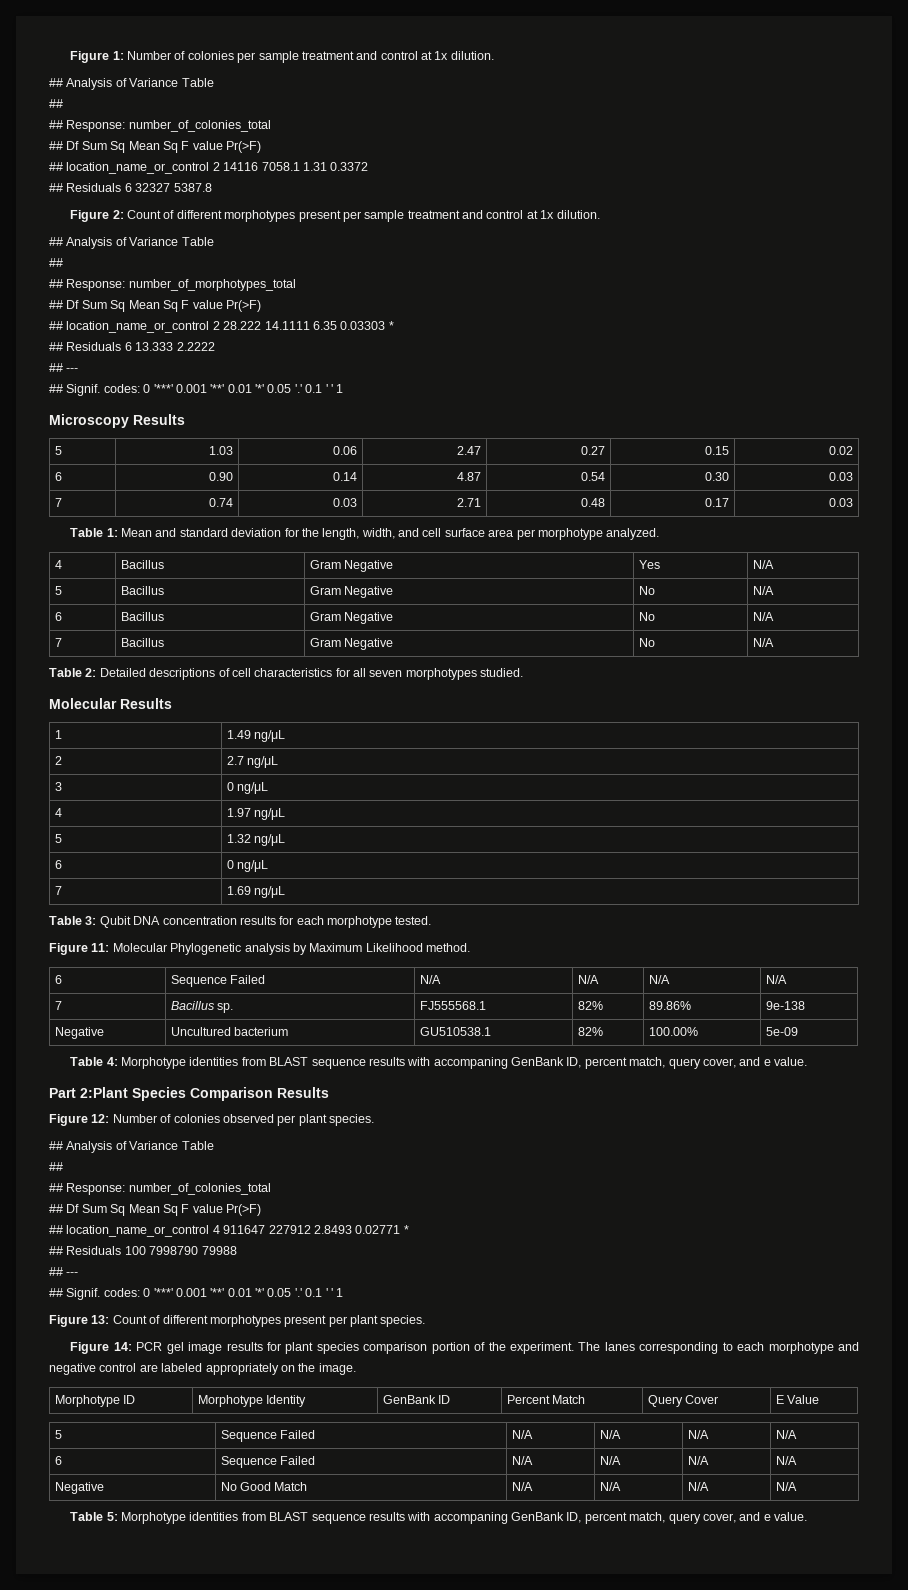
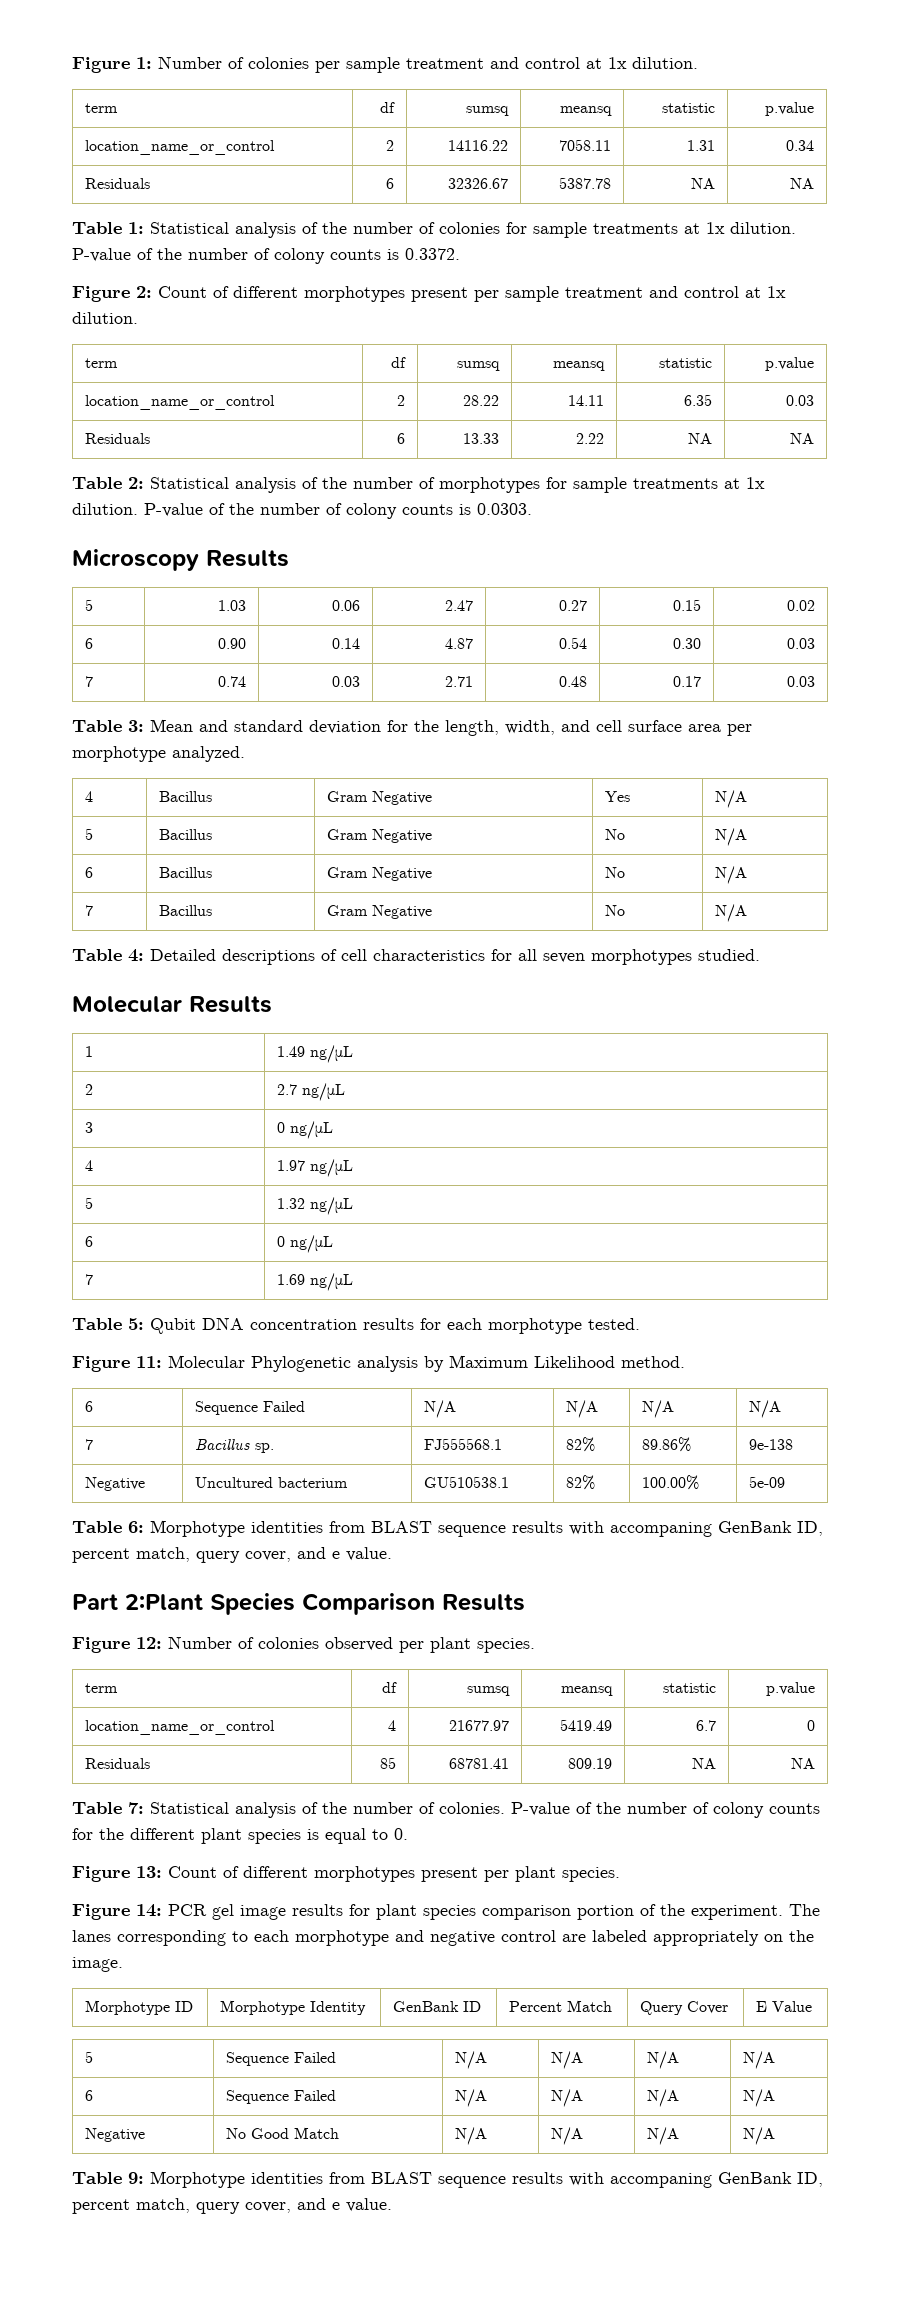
[49,78,214,90] [49,99,63,108] [49,120,271,132] [49,141,261,153] [49,162,369,174] [49,183,212,192] // ## Analysis of Variance Table // ## // ## Response: number_of_colonies_total // ## Df Sum Sq Mean Sq F value Pr(>F) // ## location_name_or_control 2 14116 7058.1 1.31 0.3372 // ## Residuals 6 32327 5387.8 -> [85,103,119,113] [379,102,395,113] [465,106,509,116] [559,106,612,116] [661,103,715,113] [764,102,814,116] [85,140,276,155] [385,140,394,151] [447,140,508,151] [558,139,611,151] [686,140,715,151] [785,140,814,151] [85,178,151,189] [385,178,394,189] [447,178,508,189] [558,177,611,189] [690,178,715,189] [789,178,814,189] [72,222,796,238] [72,248,460,264] // term | df | sumsq | meansq | statistic | p.value // location_name_or_control | 2 | 14116.22 | 7058.11 | 1.31 | 0.34 // Residuals | 6 | 32326.67 | 5387.78 | NA | NA // Table 1: Statistical analysis of the number of colonies for sample treatments at 1x dilution. P-value of the number of colony counts is 0.3372.
[49,237,214,249] [49,258,63,267] [49,279,296,291] [49,300,261,312] [49,321,394,333] [49,342,215,351] [49,363,79,372] [49,384,344,396] // ## Analysis of Variance Table // ## // ## Response: number_of_morphotypes_total // ## Df Sum Sq Mean Sq F value Pr(>F) // ## location_name_or_control 2 28.222 14.1111 6.35 0.03303 * // ## Residuals 6 13.333 2.2222 // ## --- // ## Signif. codes: 0 '***' 0.001 '**' 0.01 '*' 0.05 '.' 0.1 ' ' 1 -> [85,358,119,368] [390,357,406,368] [456,361,500,371] [552,361,605,371] [658,358,712,368] [764,357,814,371] [85,395,276,410] [396,395,405,406] [462,395,499,406] [567,395,604,406] [683,394,712,406] [785,395,814,406] [85,433,151,444] [396,433,405,444] [462,433,499,444] [575,433,604,444] [687,433,712,444] [789,433,814,444] [72,477,765,493] [72,503,532,519] // term | df | sumsq | meansq | statistic | p.value // location_name_or_control | 2 | 28.22 | 14.11 | 6.35 | 0.03 // Residuals | 6 | 13.33 | 2.22 | NA | NA // Table 2: Statistical analysis of the number of morphotypes for sample treatments at 1x dilution. P-value of the number of colony counts is 0.0303.
[106,528,118,537] 1: -> [128,720,144,732] 3:
[85,668,97,677] 2: -> [128,949,144,962] 4:
[85,916,97,925] 3: -> [128,1318,144,1330] 5:
[106,1057,118,1066] 4: -> [128,1521,144,1533] 6:
[49,1141,214,1153] [49,1162,63,1171] [49,1183,271,1195] [49,1204,261,1216] [49,1225,409,1237] [49,1246,237,1255] [49,1267,79,1276] [49,1288,344,1300] // ## Analysis of Variance Table // ## // ## Response: number_of_colonies_total // ## Df Sum Sq Mean Sq F value Pr(>F) // ## location_name_or_control 4 911647 227912 2.8493 0.02771 * // ## Residuals 100 7998790 79988 // ## --- // ## Signif. codes: 0 '***' 0.001 '**' 0.01 '*' 0.05 '.' 0.1 ' ' 1 -> [85,1683,119,1693] [381,1682,397,1693] [466,1686,510,1696] [560,1686,613,1696] [662,1683,716,1693] [765,1682,815,1696] [85,1720,276,1735] [387,1720,396,1731] [448,1720,509,1731] [559,1719,612,1731] [695,1720,716,1731] [806,1720,815,1731] [85,1758,151,1769] [379,1757,396,1769] [448,1758,509,1769] [567,1758,612,1769] [691,1758,716,1769] [790,1758,815,1769] [72,1802,820,1818] [72,1828,408,1844] // term | df | sumsq | meansq | statistic | p.value // location_name_or_control | 4 | 21677.97 | 5419.49 | 6.7 | 0 // Residuals | 85 | 68781.41 | 809.19 | NA | NA // Table 7: Statistical analysis of the number of colonies. P-value of the number of colony counts for the different plant species is equal to 0.
[106,1512,118,1521] 5: -> [128,2172,144,2184] 9:

